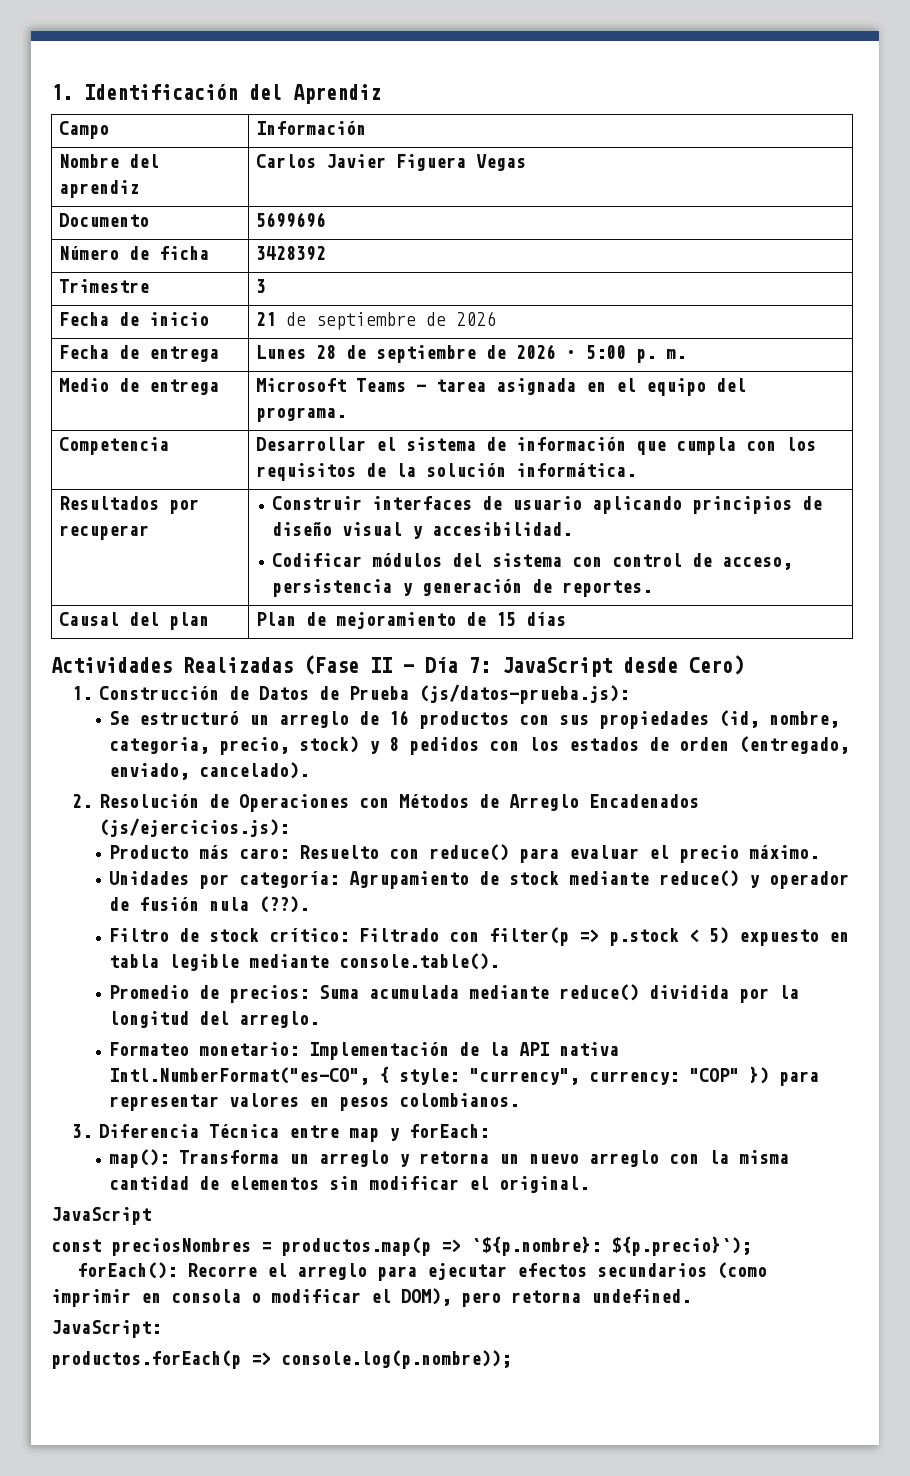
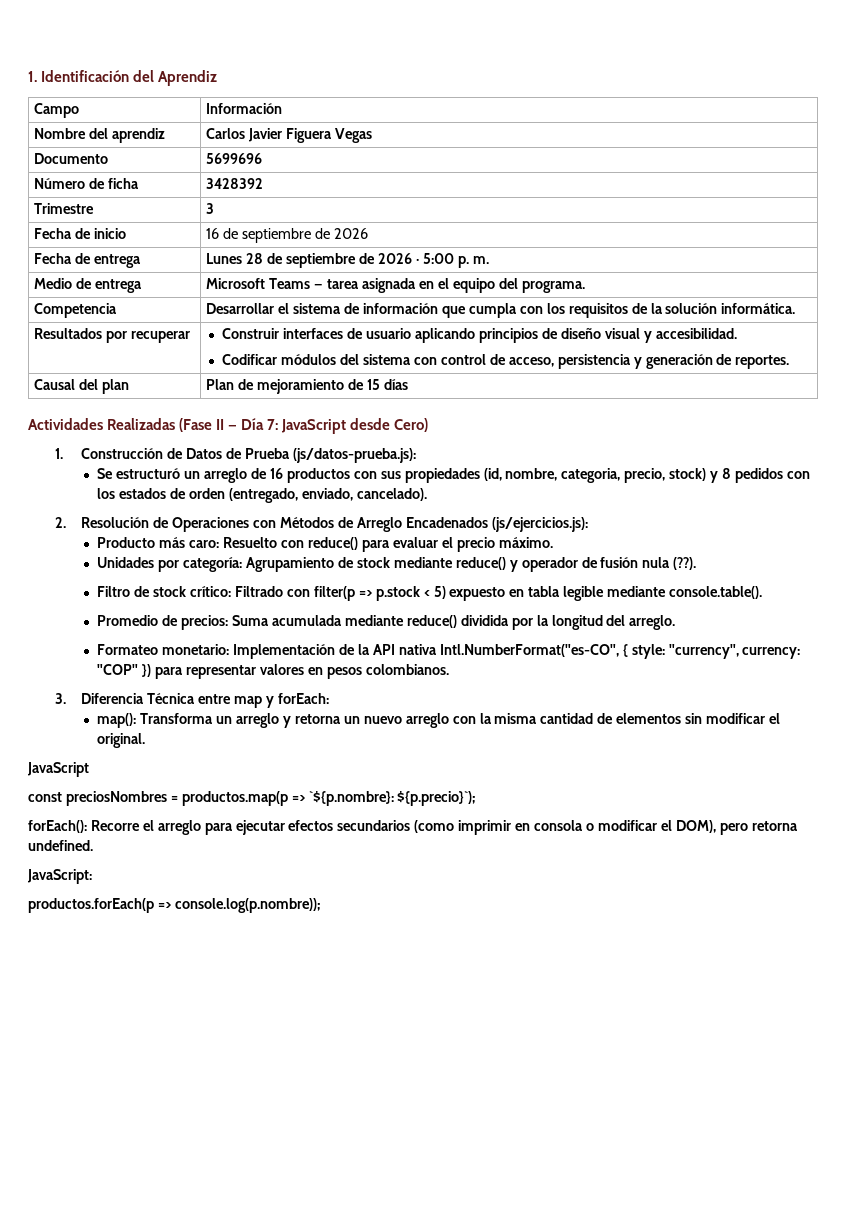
[255,312,276,326] 21 -> [206,228,220,239] 16

